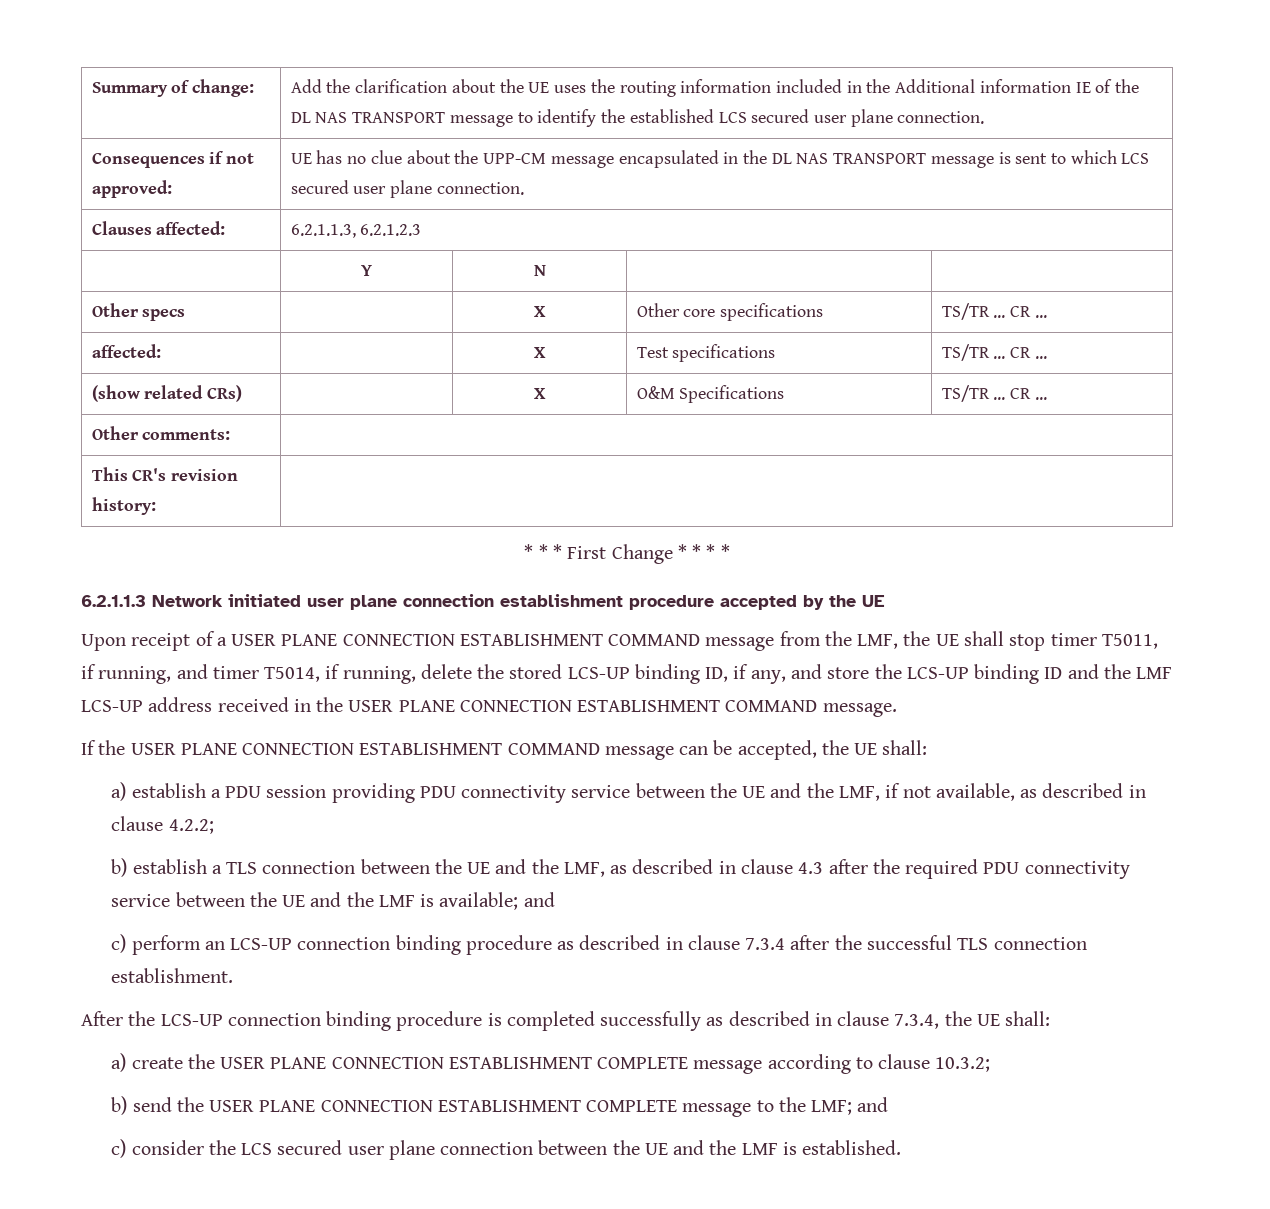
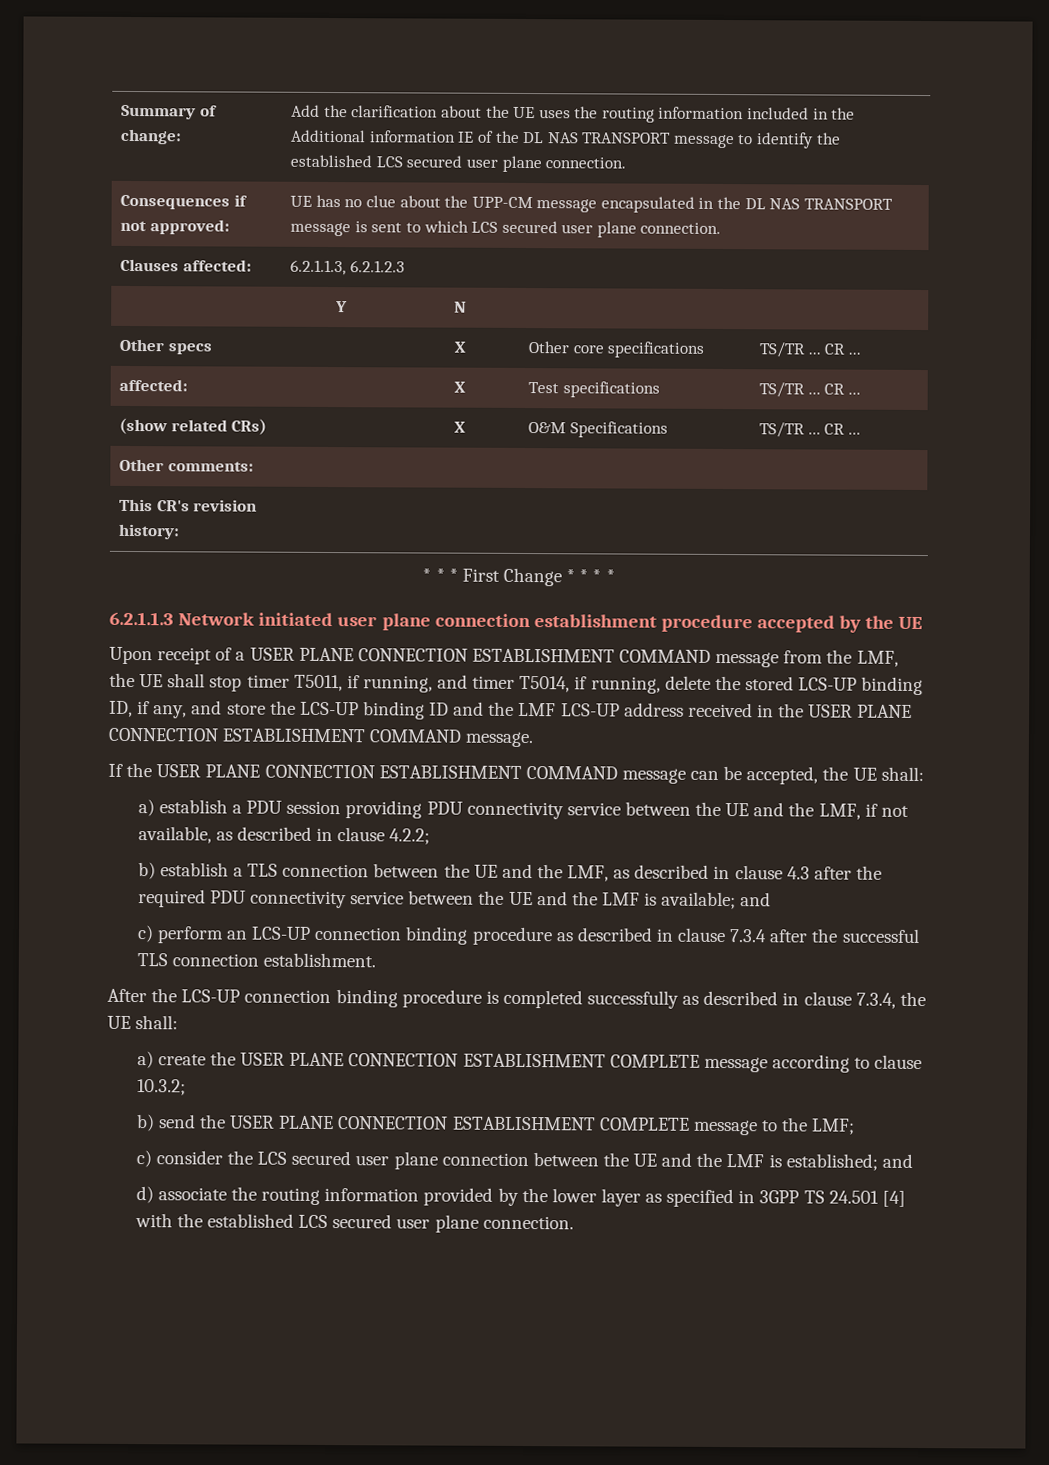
[857,1097,889,1112] and -> (856, 1126) none
[802,1140,902,1155] established. -> [785,1153,913,1171] [135,1186,906,1208] [134,1213,574,1233] established; and // d) associate the routing information provided by the lower layer as specified in 3GPP TS 24.501 [4] with the established LCS secured user plane connection.

